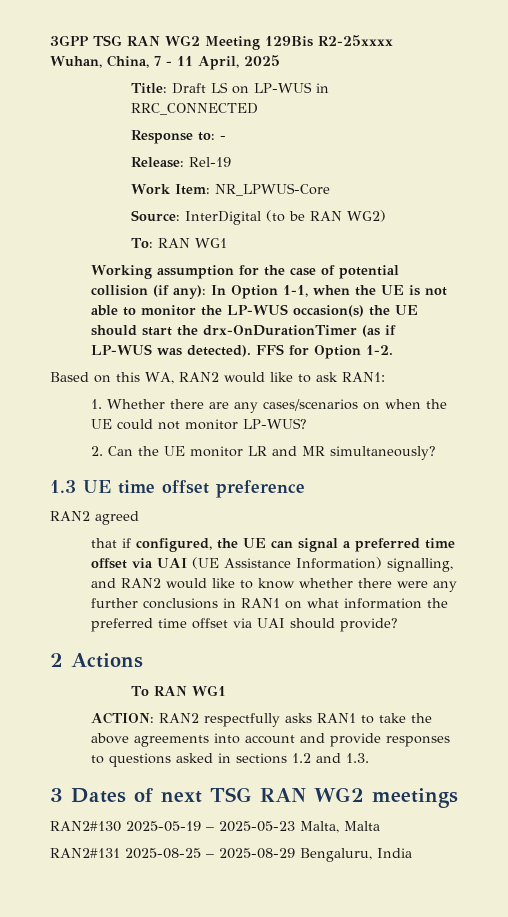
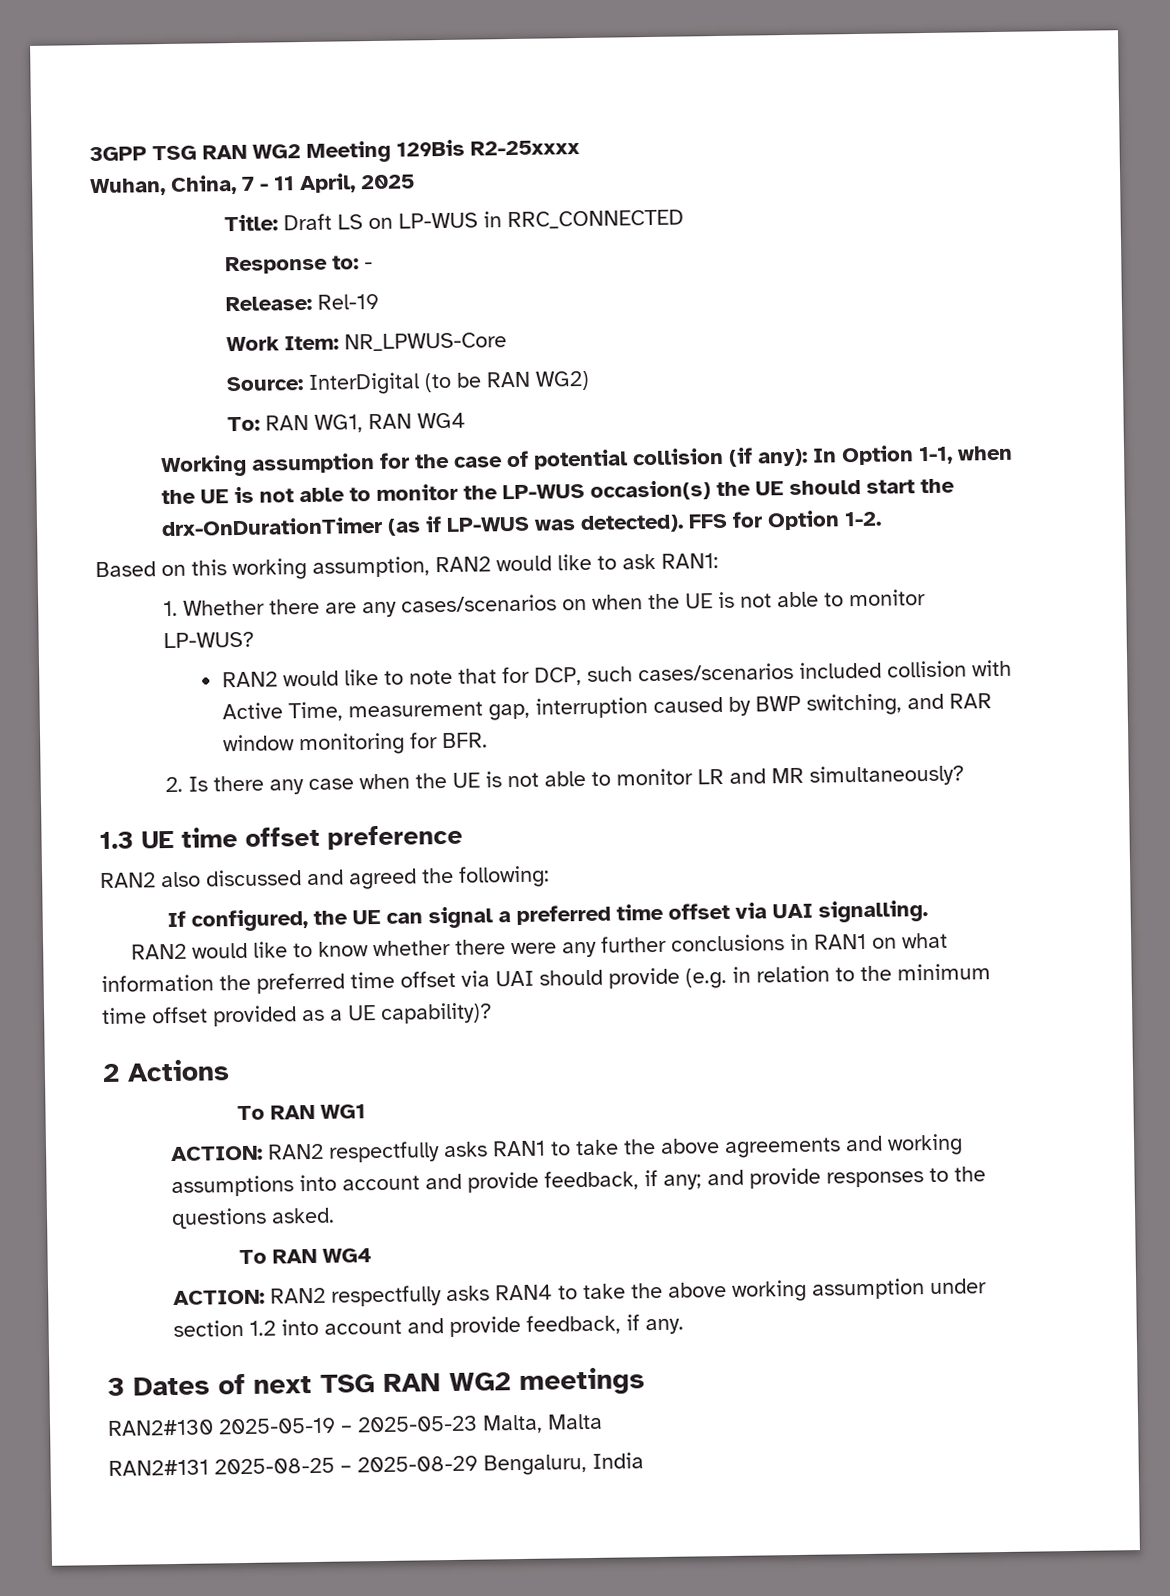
[195,238,228,248] WG1 -> [314,412,467,433] WG1, RAN WG4
[145,372,174,384] WA, -> [232,556,430,581] working assumption,
[116,418,307,430] [90,446,185,456] could not monitor LP-WUS? // 2. Can the UE -> [718,589,927,609] [163,631,255,649] [221,659,1012,688] [221,693,992,722] [222,732,488,756] [165,770,612,795] is not able to monitor LP-WUS? // RAN2 would like to note that for DCP, such cases/scenarios included collision with Active Time, measurement gap, interruption caused by BWP switching, and RAR window monitoring for BFR. // 2. Is there any case when the UE is not able to
[95,511,139,525] [90,538,131,548] agreed // that if -> [161,865,550,890] [167,910,187,928] also discussed and agreed the following: // If
[191,557,453,572] [90,578,116,588] (UE Assistance Information) signalling, and -> [818,900,929,923] signalling. //
[339,618,398,632] provide? -> [608,963,991,989] [101,1002,492,1027] provide (e.g. in relation to the minimum time offset provided as a UE capability)?
[213,733,450,747] [90,753,369,767] into account and provide responses to questions asked in sections 1.2 and 1.3. -> [845,1133,964,1156] [171,1166,987,1198] [171,1207,336,1230] [239,1248,373,1265] [173,1278,988,1307] [173,1314,685,1338] and working assumptions into account and provide feedback, if any; and provide responses to the questions asked. // To RAN WG4 // ACTION: RAN2 respectfully asks RAN4 to take the above working assumption under section 1.2 into account and provide feedback, if any.

